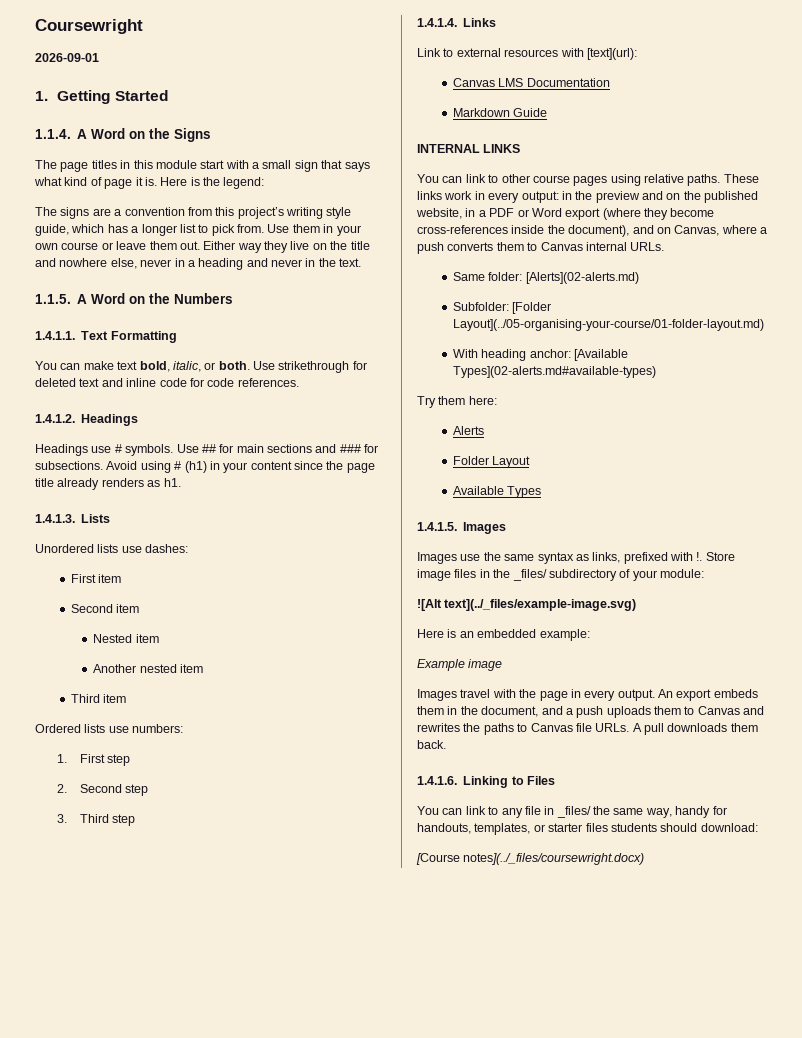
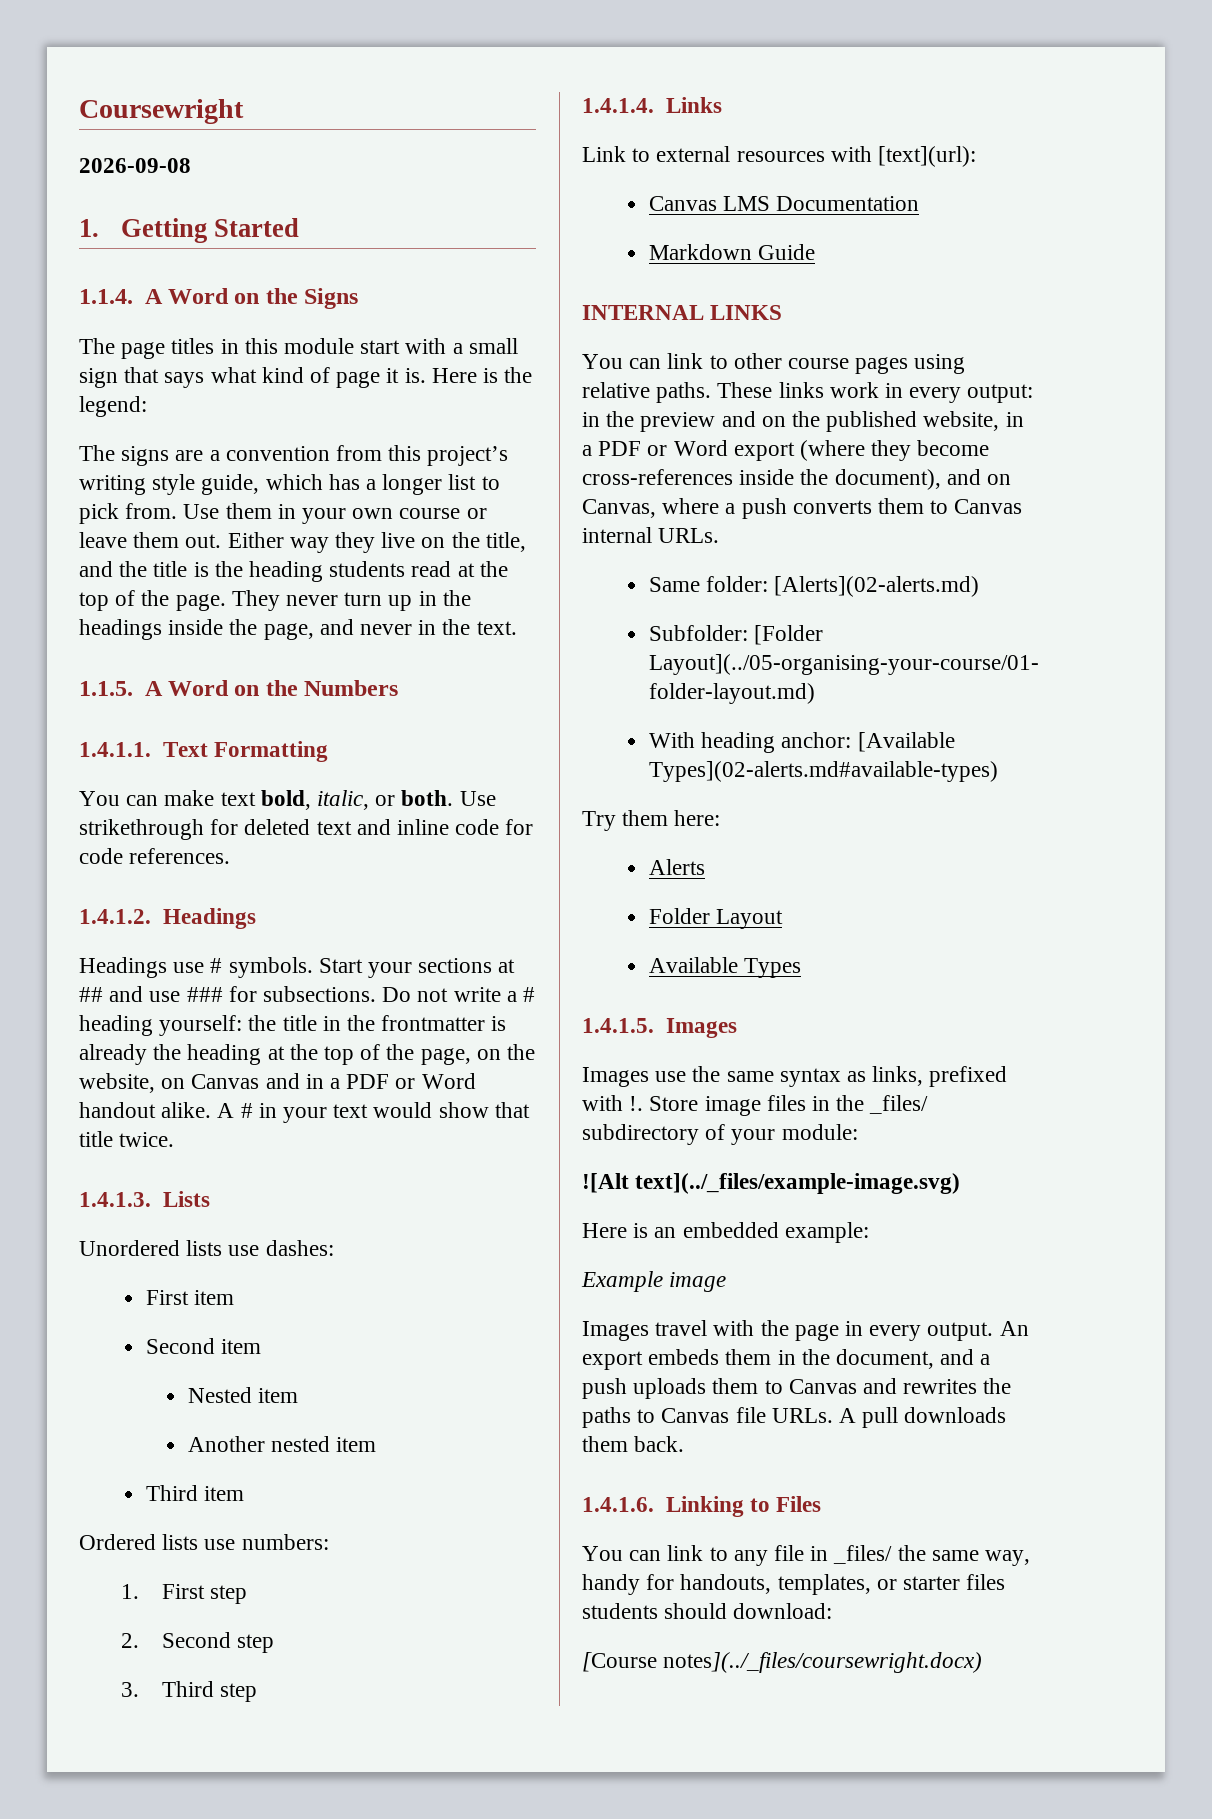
[35,53,99,62] 2026-09-01 -> [79,158,191,173] 2026-09-08
[350,241,370,250] [35,258,244,270] title and nowhere else, never in a heading -> [485,532,526,552] [79,561,508,582] [79,590,471,611] [79,619,314,640] title, and the title is the heading students read at the top of the page. They never turn up in the headings inside the page,
[176,444,379,453] [35,461,375,473] [35,478,181,490] Use ## for main sections and ### for subsections. Avoid using # (h1) in your content since the page title already renders as h1. -> [318,958,516,978] [79,986,536,1002] [79,1015,507,1036] [79,1044,536,1065] [79,1073,476,1093] [79,1102,530,1123] [79,1131,175,1147] Start your sections at ## and use ### for subsections. Do not write a # heading yourself: the title in the frontmatter is already the heading at the top of the page, on the website, on Canvas and in a PDF or Word handout alike. A # in your text would show that title twice.

